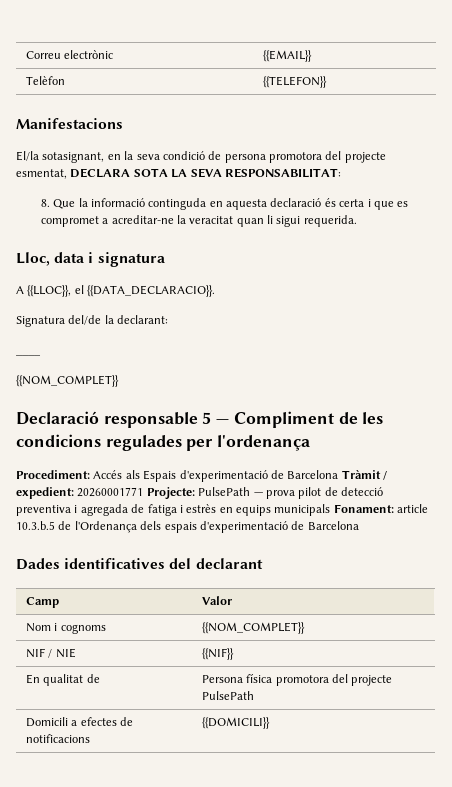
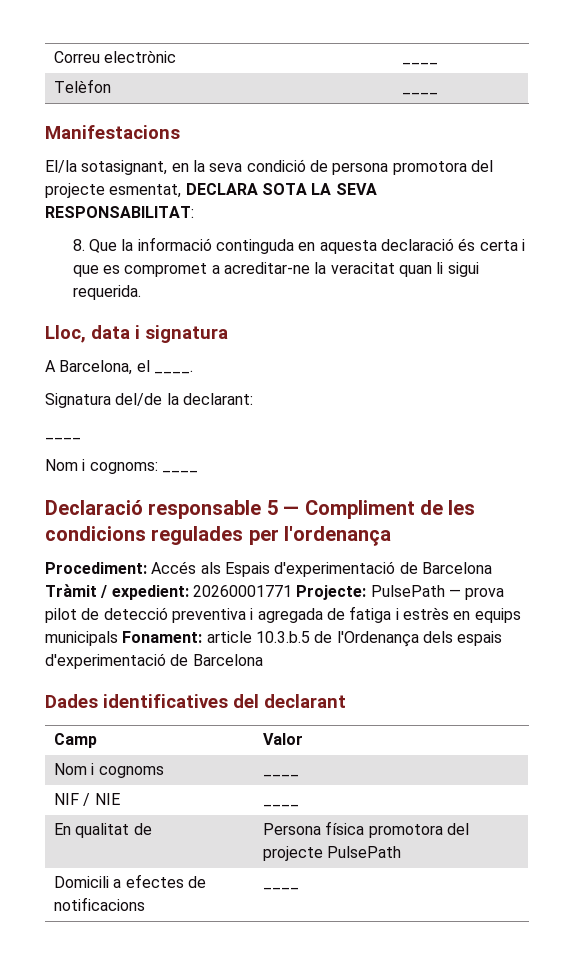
[262,50,312,62] {{EMAIL}} -> [401,62,438,65] ____
[262,76,327,88] {{TELEFON}} -> [401,92,438,95] ____
[27,285,216,297] {{LLOC}}, el {{DATA_DECLARACIO}}. -> [59,360,193,375] Barcelona, el ____.
[16,375,119,387] {{NOM_COMPLET}} -> [45,459,198,474] Nom i cognoms: ____
[201,622,305,634] {{NOM_COMPLET}} -> [262,774,299,777] ____
[201,648,234,660] {{NIF}} -> [262,804,299,807] ____
[201,717,270,729] {{DOMICILI}} -> [262,887,299,890] ____

